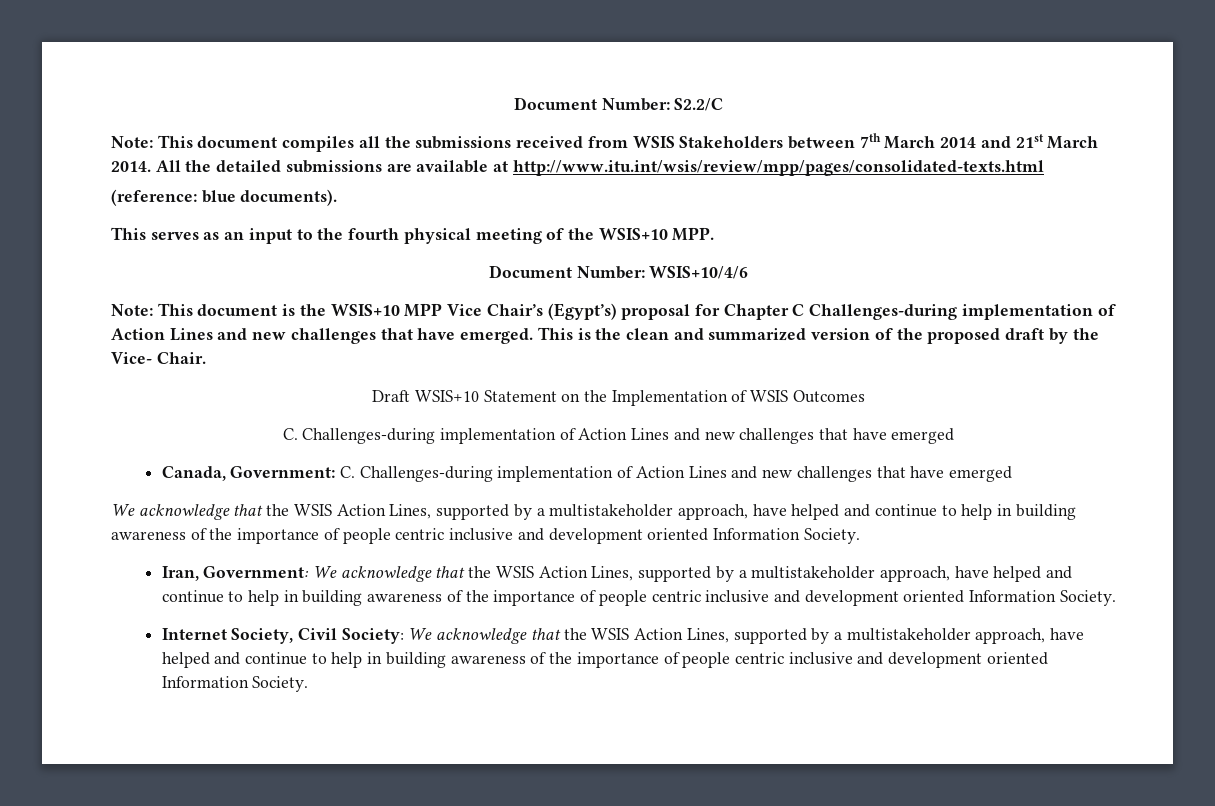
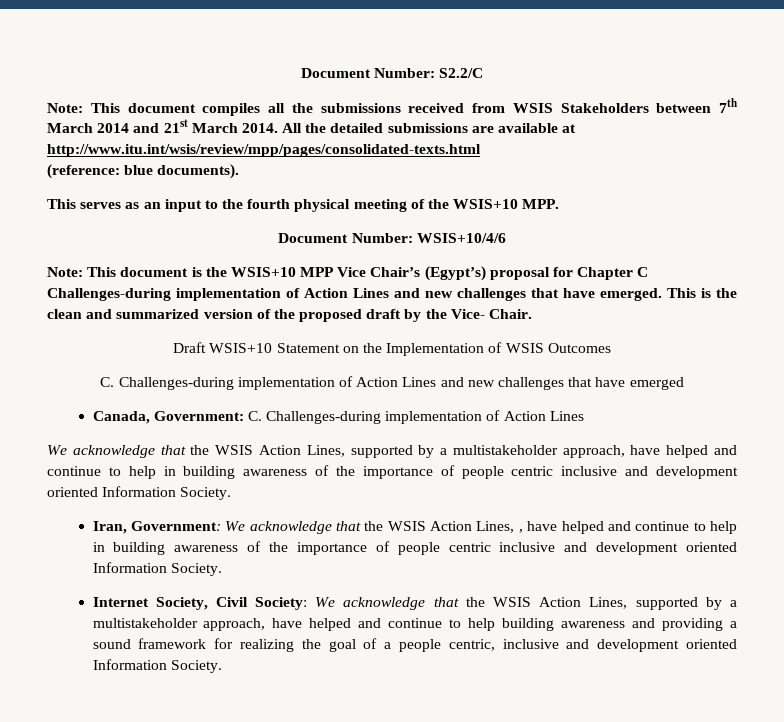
[731,466,1012,482] and new challenges that have emerged -> (584, 416) none
[638,566,950,582] supported by a multistakeholder approach, -> [518,529,523,533] ,
[367,652,784,668] in building awareness of the importance of people centric -> [502,618,738,631] [92,638,495,652] building awareness and providing a sound framework for realizing the goal of a people centric,

